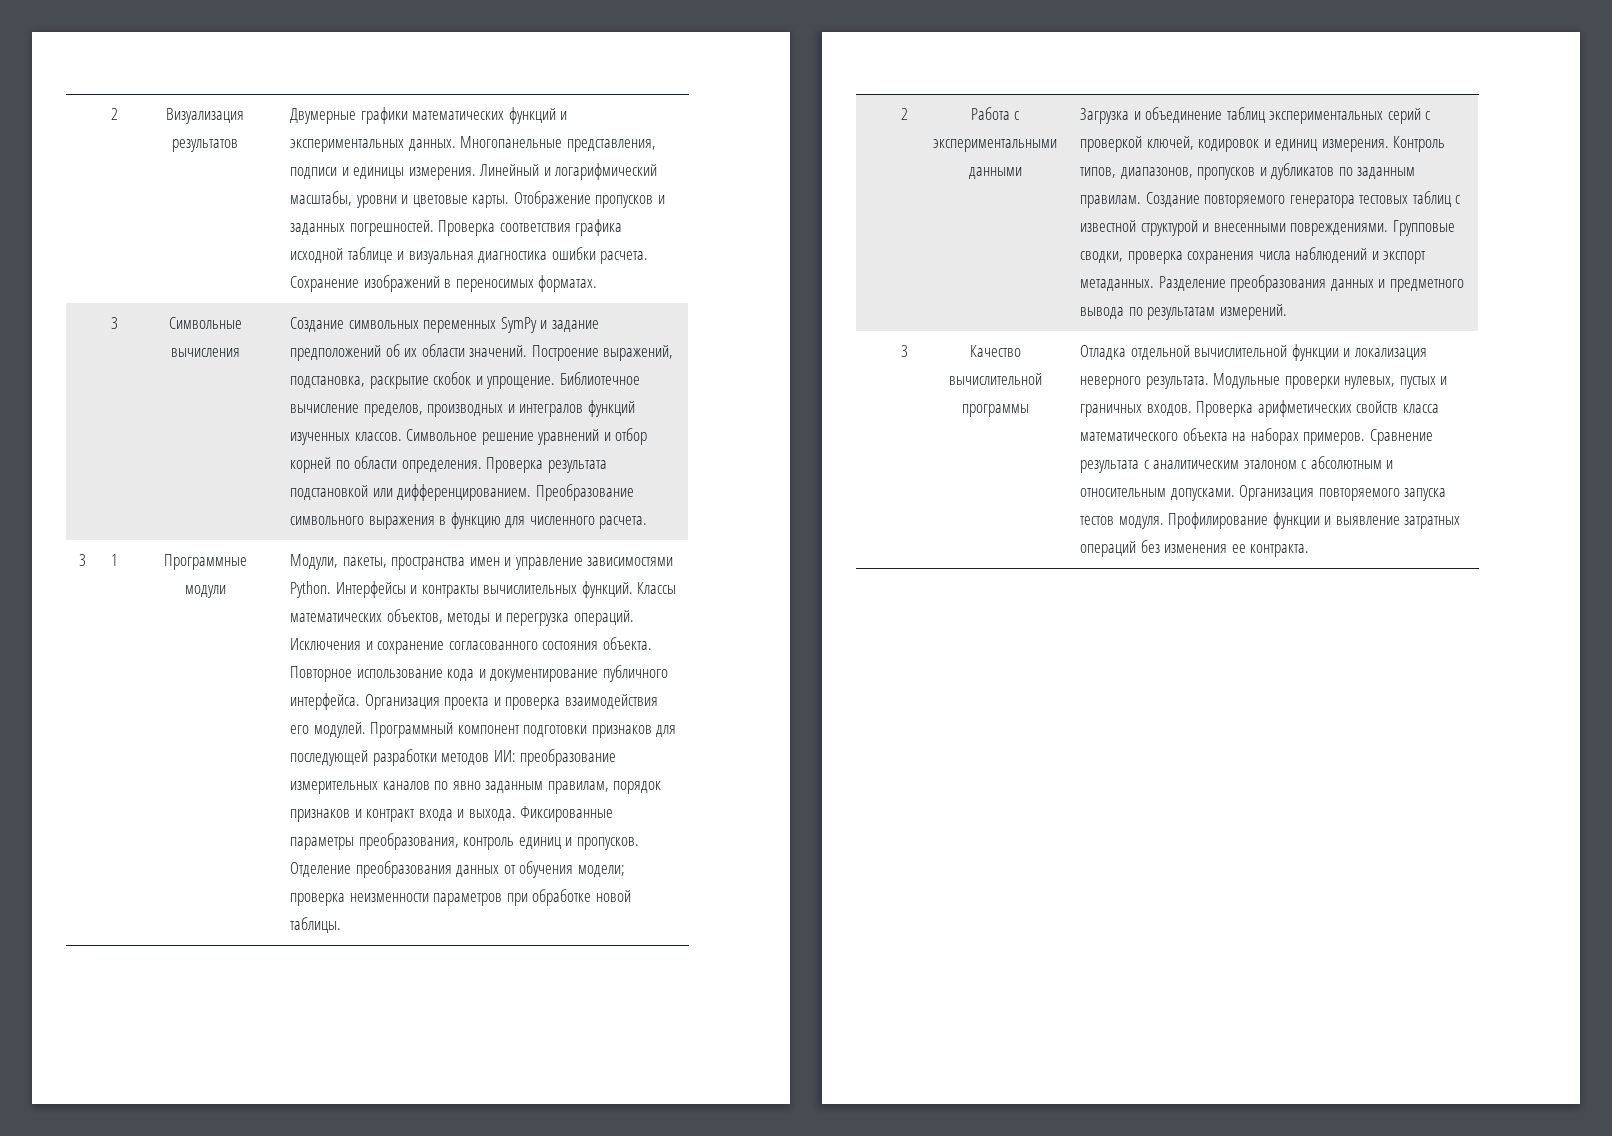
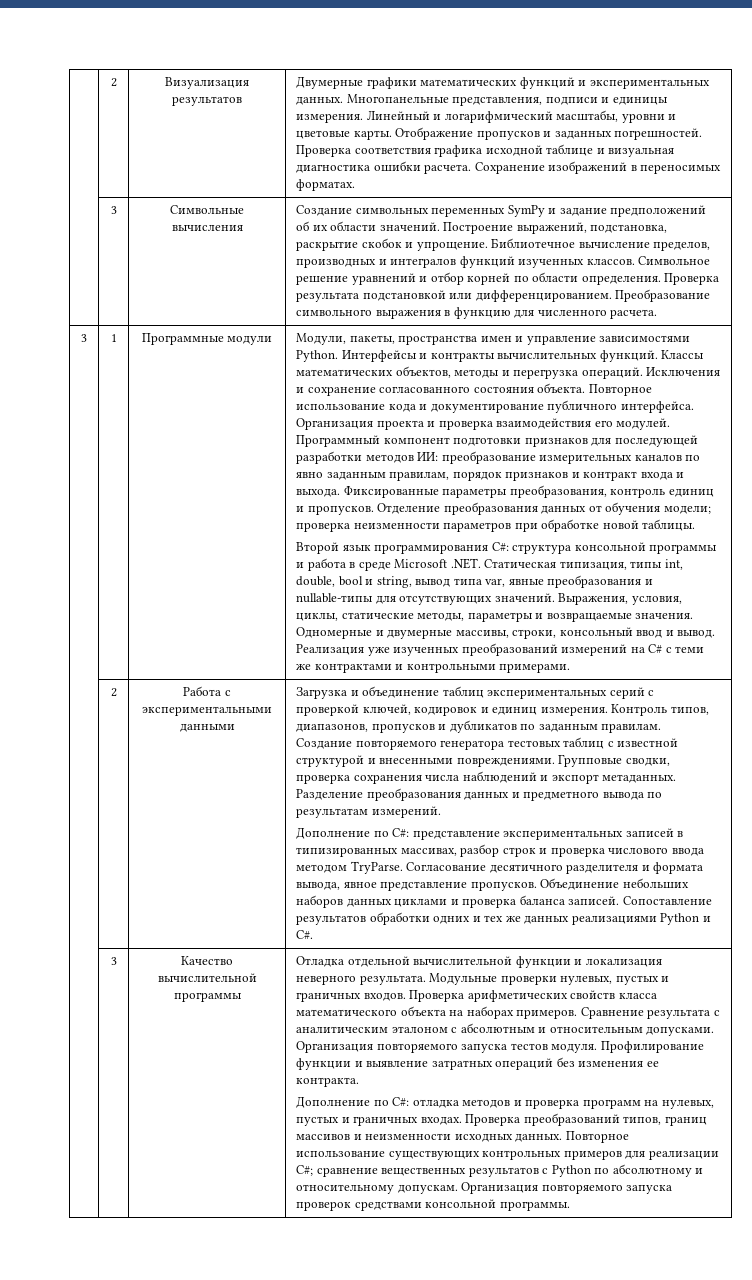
(342, 925) none -> [296,542,718,554] [296,558,683,571] [296,575,653,588] [296,593,682,605] [296,612,694,622] [296,627,716,639] [296,643,705,656] [296,663,571,673] // Второй язык программирования C#: структура консольной программы и работа в среде Microsoft .NET. Статическая типизация, типы int, double, bool и string, вывод типа var, явные преобразования и nullable-типы для отсутствующих значений. Выражения, условия, циклы, статические методы, параметры и возвращаемые значения. Одномерные и двумерные массивы, строки, консольный ввод и вывод. Реализация уже изученных преобразований измерений на C# с теми же контрактами и контрольными примерами.
(1287, 312) none -> [296,827,684,840] [296,844,704,857] [296,861,704,874] [296,878,689,891] [296,895,712,908] [296,912,711,925] [296,930,314,940] // Дополнение по C#: представление экспериментальных записей в типизированных массивах, разбор строк и проверка числового ввода методом TryParse. Согласование десятичного разделителя и формата вывода, явное представление пропусков. Объединение небольших наборов данных циклами и проверка баланса записей. Сопоставление результатов обработки одних и тех же данных реализациями Python и C#.
(1310, 550) none -> [296,1096,714,1109] [296,1113,707,1126] [296,1131,629,1143] [296,1150,719,1160] [296,1164,704,1177] [296,1182,673,1194] [296,1199,570,1211] // Дополнение по C#: отладка методов и проверка программ на нулевых, пустых и граничных входах. Проверка преобразований типов, границ массивов и неизменности исходных данных. Повторное использование существующих контрольных примеров для реализации C#; сравнение вещественных результатов с Python по абсолютному и относительному допускам. Организация повторяемого запуска проверок средствами консольной программы.

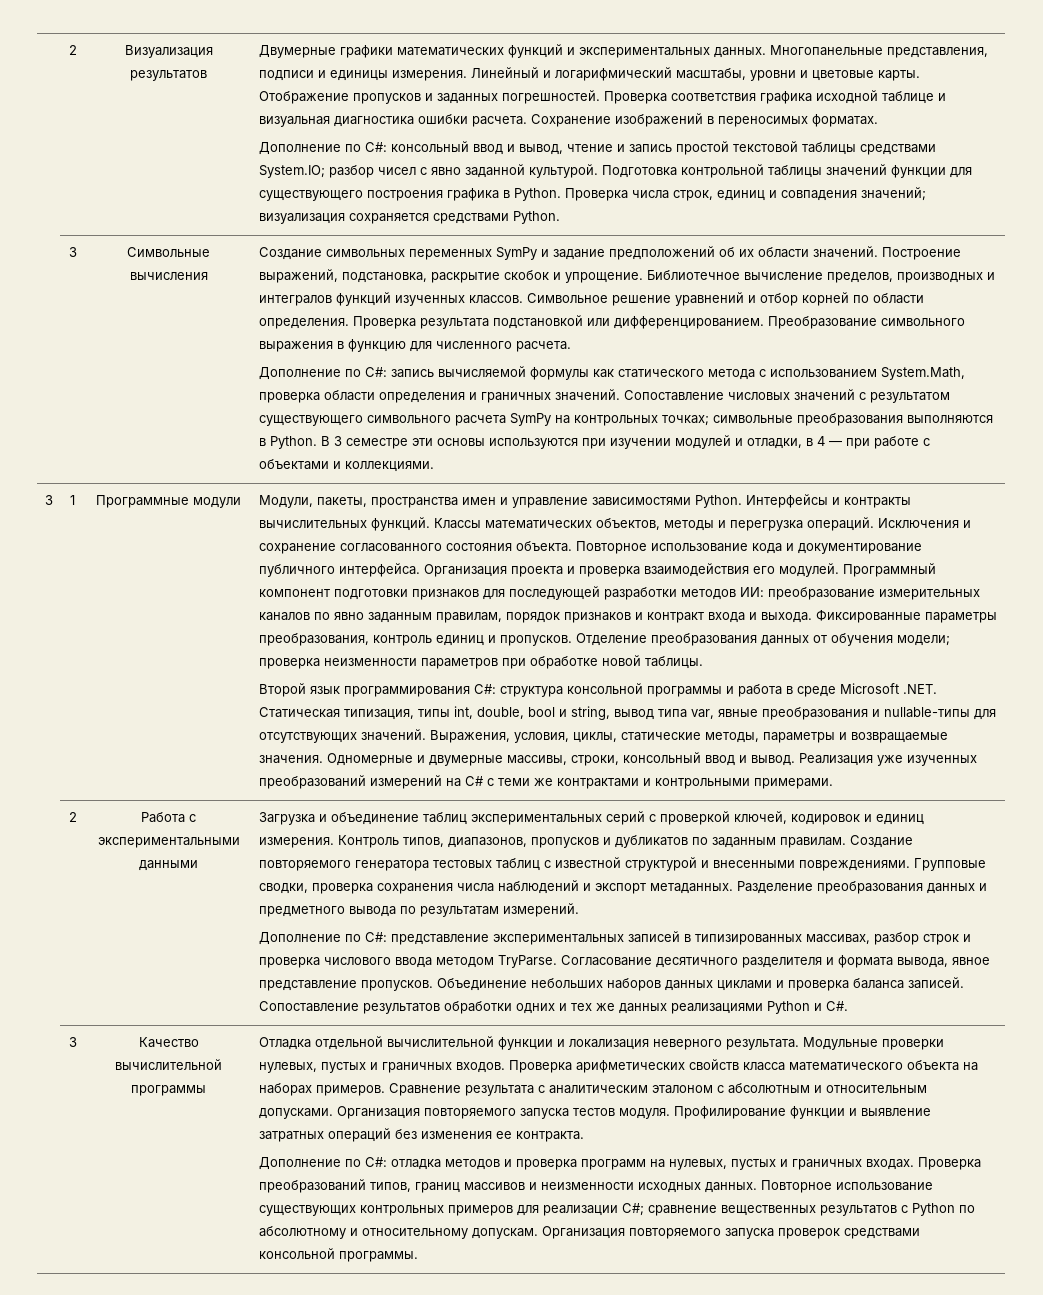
(356, 185) none -> [259,141,937,155] [259,164,973,178] [259,187,927,201] [259,211,561,224] // Дополнение по C#: консольный ввод и вывод, чтение и запись простой текстовой таблицы средствами System.IO; разбор чисел с явно заданной культурой. Подготовка контрольной таблицы значений функции для существующего построения графика в Python. Проверка числа строк, единиц и совпадения значений; визуализация сохраняется средствами Python.
(658, 314) none -> [259,366,966,380] [259,389,951,403] [259,413,994,426] [259,435,931,449] [259,459,435,472] // Дополнение по C#: запись вычисляемой формулы как статического метода с использованием System.Math, проверка области определения и граничных значений. Сопоставление числовых значений с результатом существующего символьного расчета SymPy на контрольных точках; символьные преобразования выполняются в Python. В 3 семестре эти основы используются при изучении модулей и отладки, в 4 — при работе с объектами и коллекциями.

